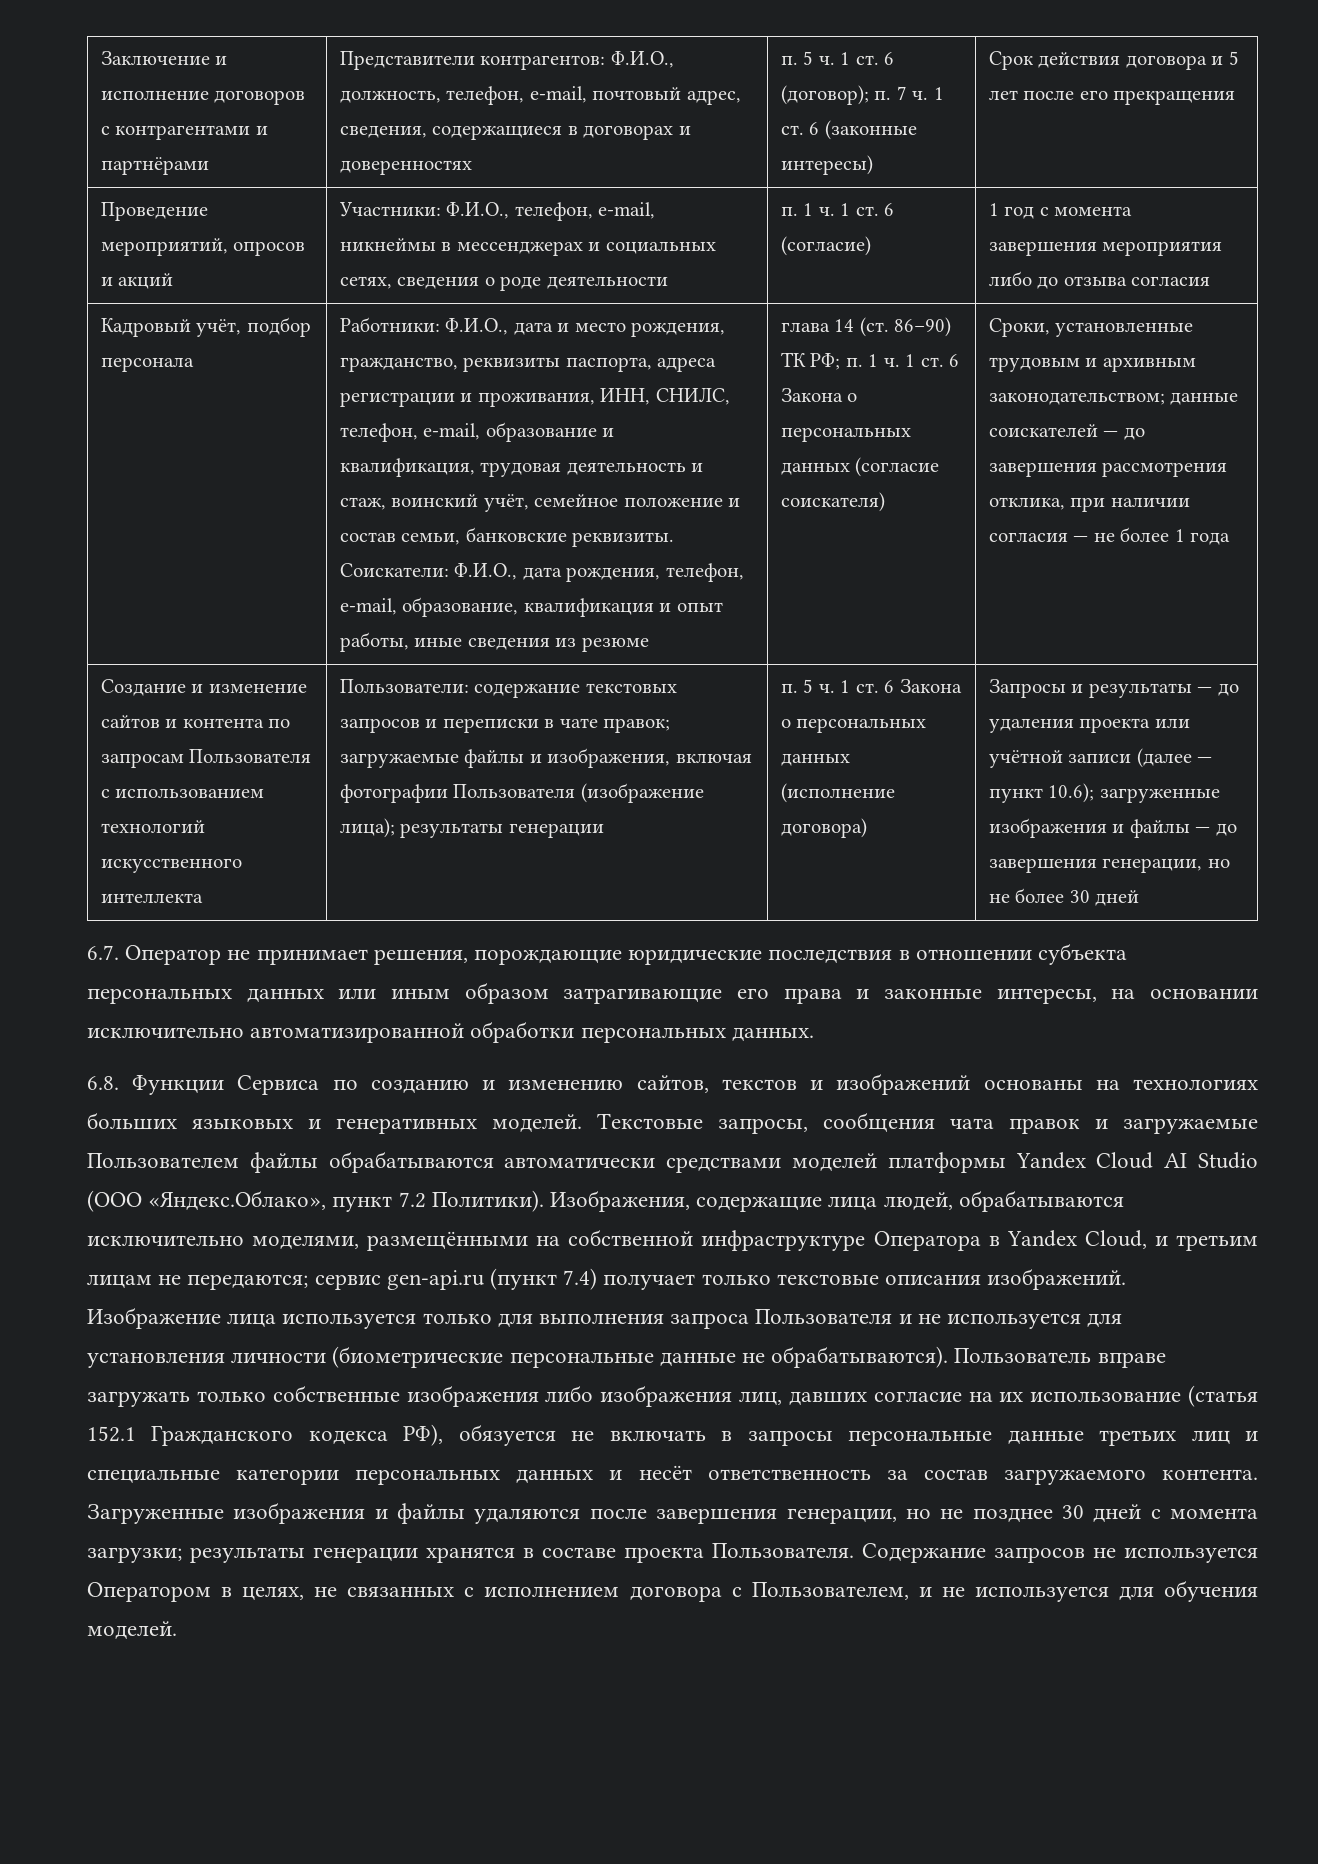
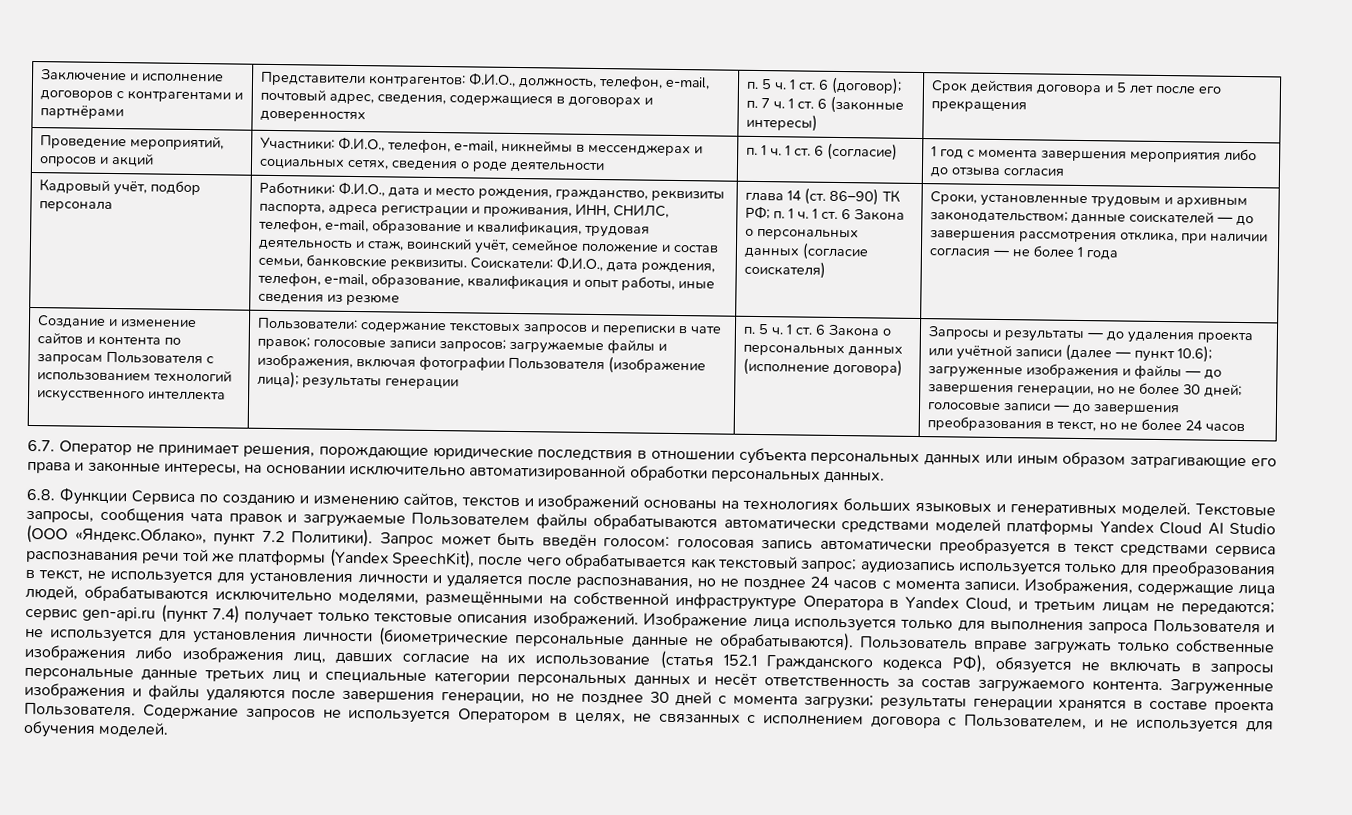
(671, 725) none -> [313,339,507,352] голосовые записи запросов;
[1095,890,1140,906] дней -> [1204,383,1243,398] [927,402,1181,416] [927,416,1246,432] дней; голосовые записи — до завершения преобразования в текст, но не более 24 часов
(544, 1201) none -> [379,531,1276,558] [26,548,1276,578] [25,569,1020,591] Запрос может быть введён голосом: голосовая запись автоматически преобразуется в текст средствами сервиса распознавания речи той же платформы (Yandex SpeechKit), после чего обрабатывается как текстовый запрос; аудиозапись используется только для преобразования в текст, не используется для установления личности и удаляется после распознавания, но не позднее 24 часов с момента записи.

